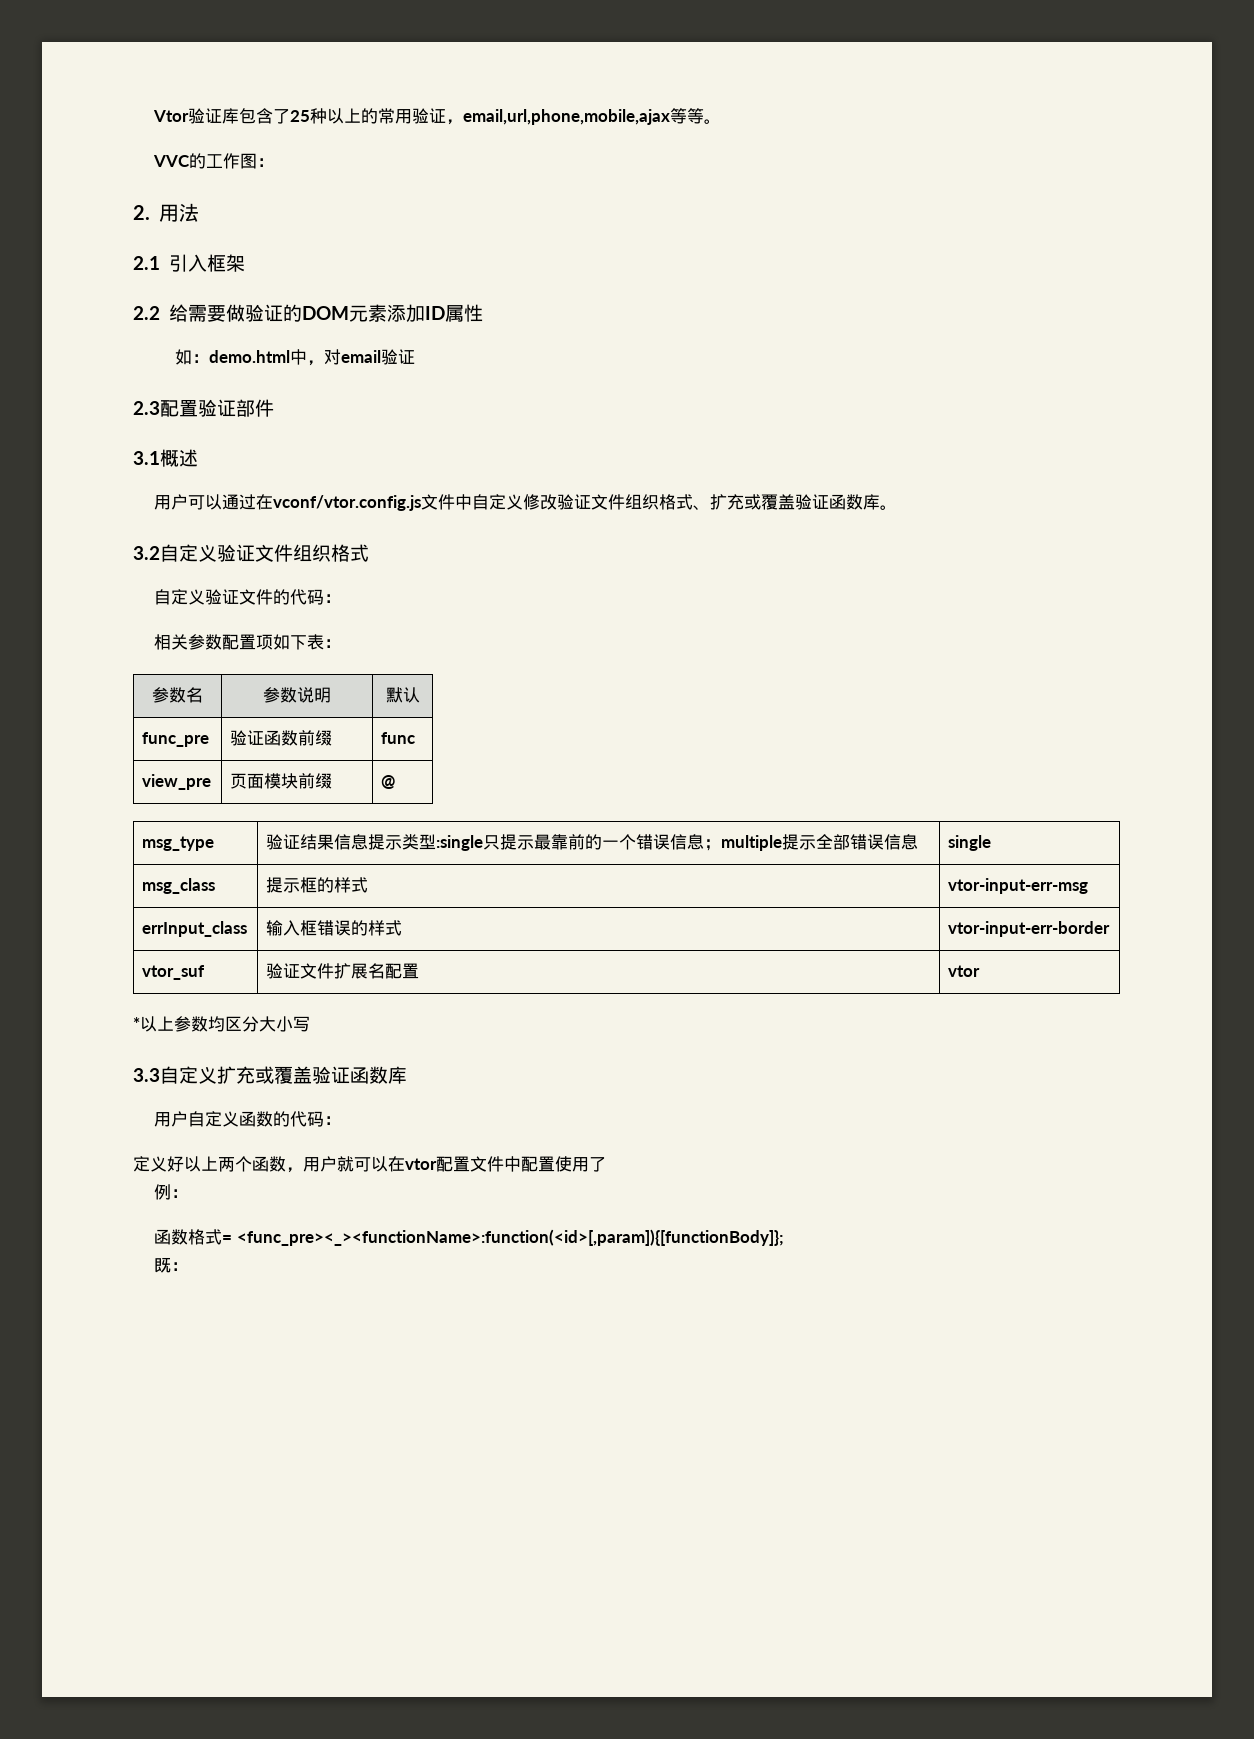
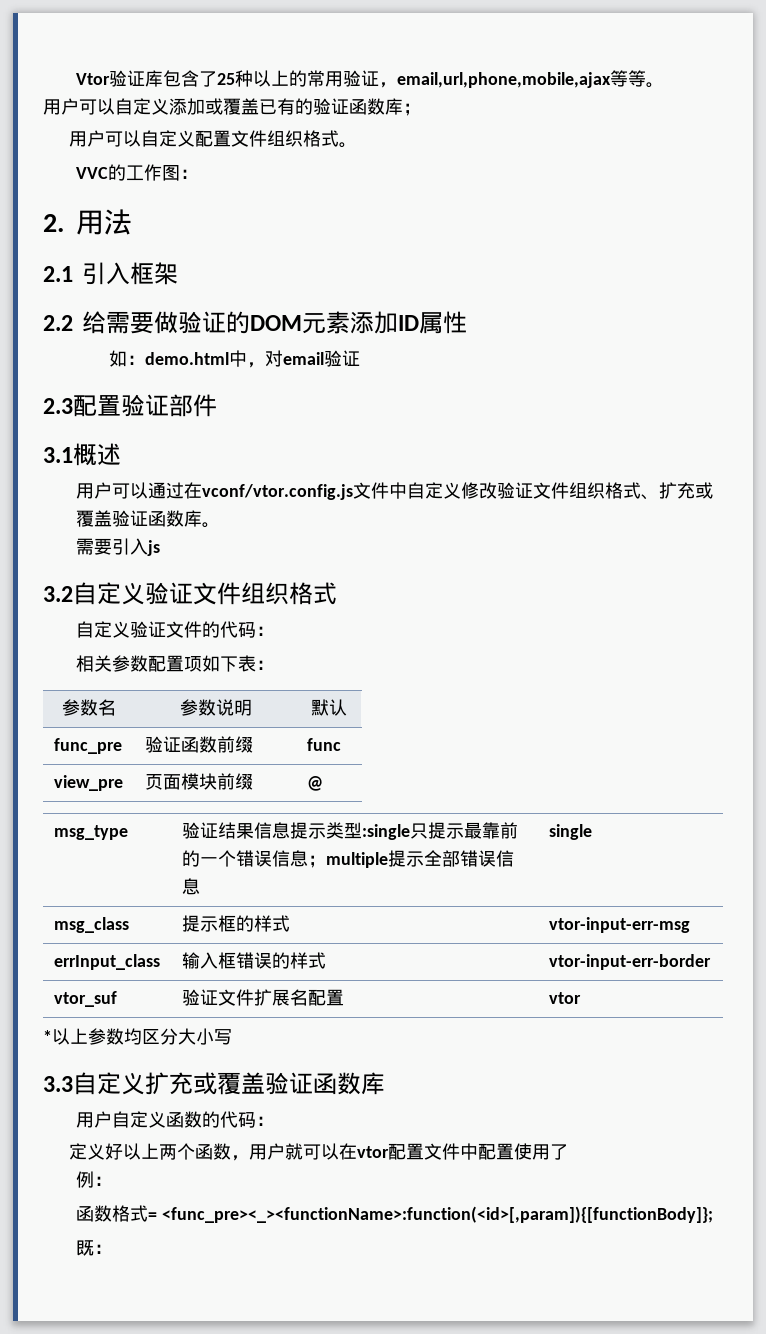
(722, 121) none -> [43,98,421,116] [68,130,357,148] // 用户可以自定义添加或覆盖已有的验证函数库； // 用户可以自定义配置文件组织格式。
(898, 507) none -> [75,538,160,556] // 需要引入js

